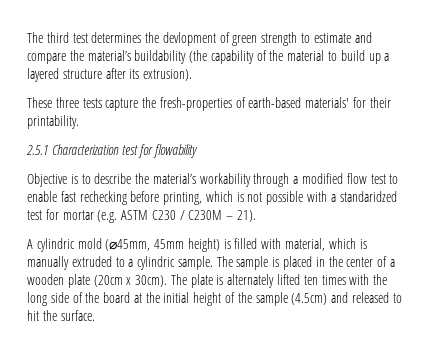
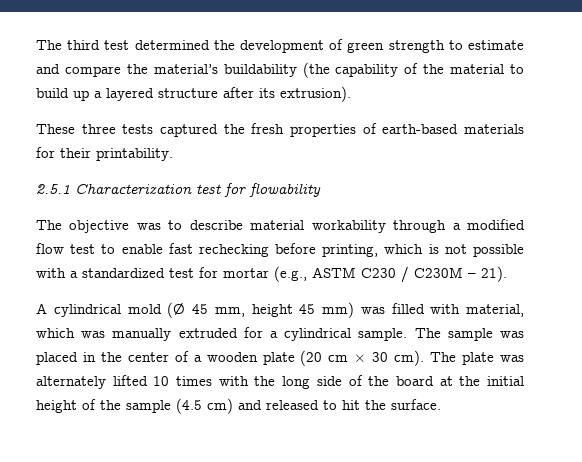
[91,32,216,46] determines the devlopment -> [134,40,324,53] determined the development
[105,97,232,111] capture the fresh-properties -> [160,123,356,137] captured the fresh properties
[305,97,350,108] materials' -> [464,124,524,134] materials
[27,173,196,187] Objective is to describe the material’s -> [36,220,305,233] The objective was to describe material
[339,191,397,202] standaridzed -> [82,268,165,278] standardized
[97,210,118,223] (e.g. -> [274,266,307,282] (e.g.,
[36,238,231,252] cylindric mold (⌀45mm, 45mm height) is -> [53,302,385,318] cylindrical mold (Ø 45 mm, height 45 mm) was
[359,239,367,249] is -> [81,331,106,338] was
[115,256,176,270] to a cylindric -> [243,327,352,341] for a cylindrical
[272,257,280,267] is -> [499,331,524,338] was
[93,275,168,287] (20cm x 30cm). -> [300,350,425,366] (20 cm × 30 cm).
[216,275,224,285] is -> [500,355,524,362] was
[303,275,318,285] ten -> [153,376,170,386] 10
[291,293,328,305] (4.5cm) -> [176,398,233,414] (4.5 cm)

